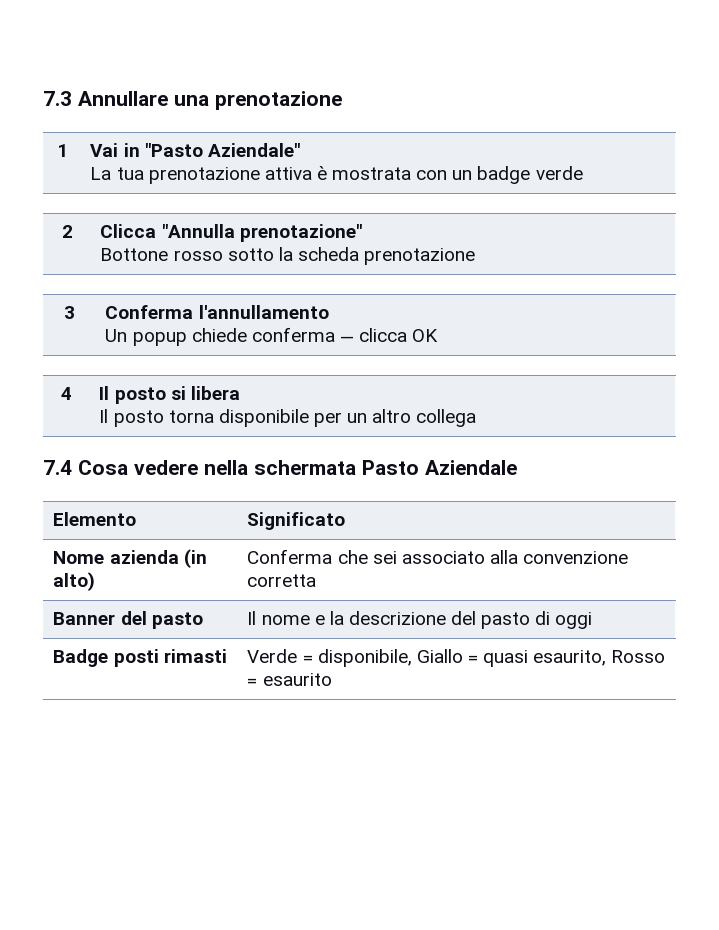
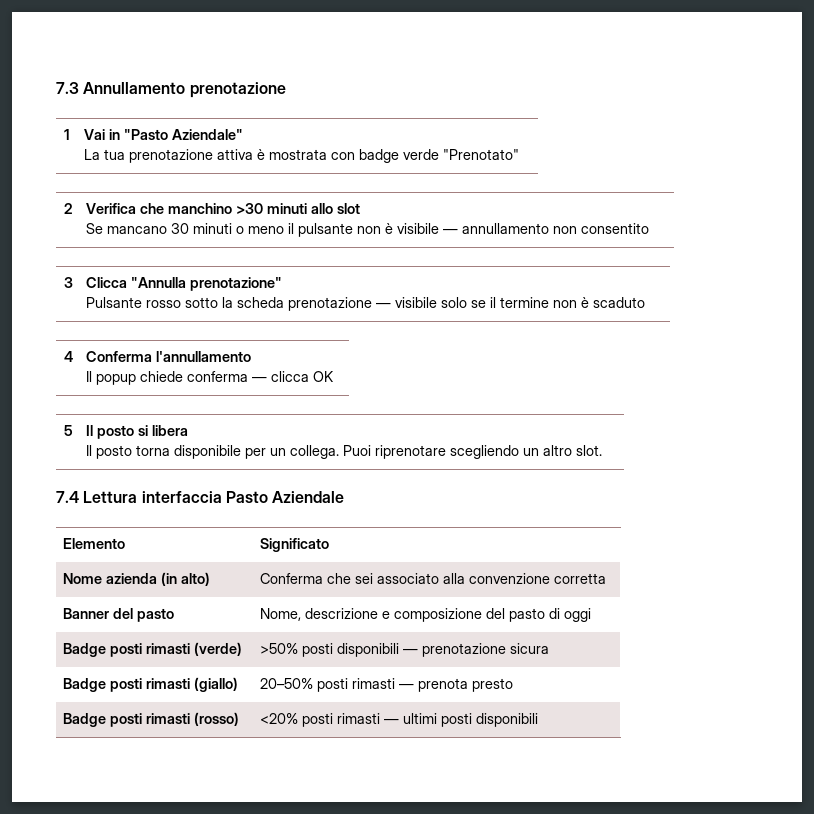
[78,91,209,106] Annullare una -> [83,82,186,94] Annullamento
[452,170,473,180] un -> (355, 156) none
(583, 173) none -> [442,149,519,160] "Prenotato"
(73, 231) none -> [85,203,360,214] [85,223,649,237] [63,277,73,288] | Verifica che manchino >30 minuti allo slot // Se mancano 30 minuti o meno il pulsante non è visibile — annullamento non consentito // 3
[100,248,169,261] Bottone -> [85,297,142,308] Pulsante
[64,306,75,319] // 3 -> [375,297,645,308] [63,351,73,362] — visibile solo se il termine non è scaduto // 4
[105,329,128,342] Un -> [85,371,92,382] Il
[61,387,72,400] 4 -> [63,425,73,436] 5
[372,409,477,427] [43,460,356,475] altro collega // 7.4 Cosa vedere nella schermata -> [289,445,602,459] [56,491,222,503] collega. Puoi riprenotare scegliendo un altro slot. // 7.4 Lettura interfaccia
[247,611,446,625] Il nome e la descrizione -> [259,608,482,622] Nome, descrizione e composizione
[247,649,666,667] [247,673,332,686] | Verde = disponibile, Giallo = quasi esaurito, Rosso = esaurito -> [193,642,242,656] [259,643,549,657] [62,677,238,692] [259,678,513,692] [62,712,239,727] [259,713,538,727] (verde) | >50% posti disponibili — prenotazione sicura // Badge posti rimasti (giallo) | 20–50% posti rimasti — prenota presto // Badge posti rimasti (rosso) | <20% posti rimasti — ultimi posti disponibili

